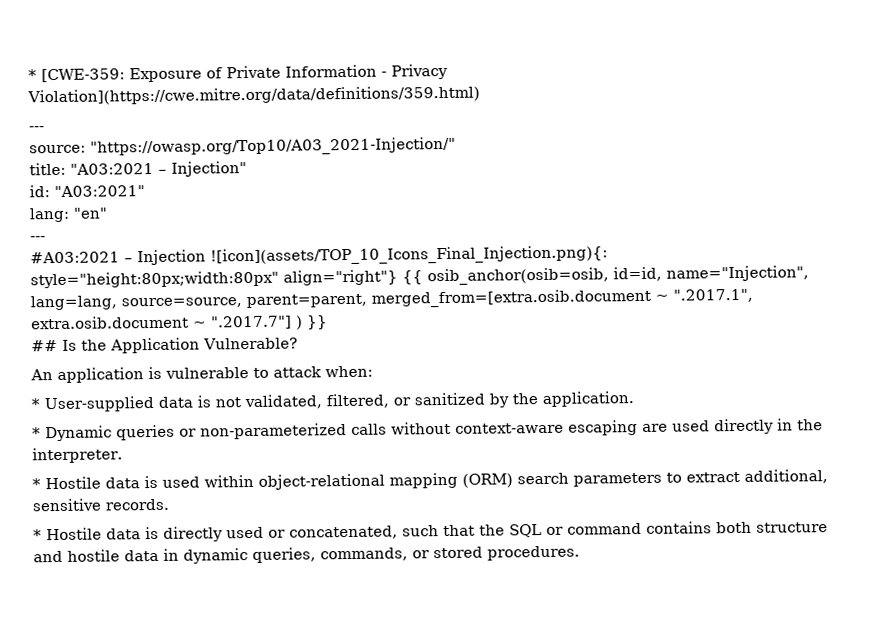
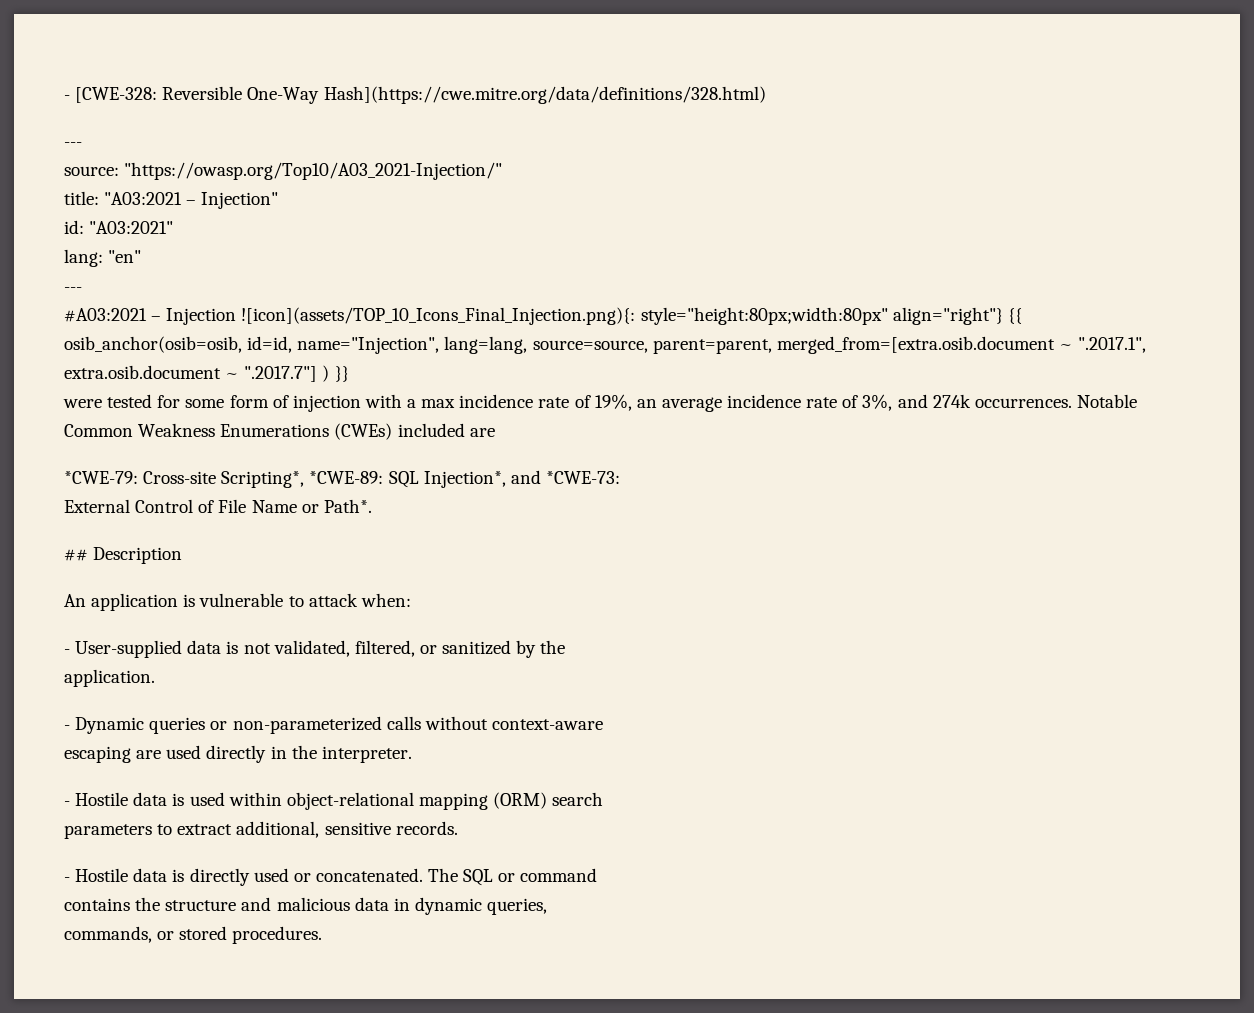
[28,63,448,83] [27,85,480,106] * [CWE-359: Exposure of Private Information - Privacy Violation](https://cwe.mitre.org/data/definitions/359.html) -> [64,86,766,104] - [CWE-328: Reversible One-Way Hash](https://cwe.mitre.org/data/definitions/328.html)
[31,337,298,354] ## Is the Application Vulnerable? -> [63,394,1137,412] [64,423,495,440] [64,470,620,488] [64,499,372,513] [64,547,183,564] were tested for some form of injection with a max incidence rate of 19%, an average incidence rate of 3%, and 274k occurrences. Notable Common Weakness Enumerations (CWEs) included are // *CWE-79: Cross-site Scripting*, *CWE-89: SQL Injection*, and *CWE-73: // External Control of File Name or Path*. // ## Description
[31,398,40,410] * -> [64,649,70,654] -
(538, 399) none -> (566, 647) //
[32,427,41,439] * -> [64,725,70,730] -
(564, 428) none -> (603, 724) //
[32,478,41,490] * -> [64,801,70,806] -
(569, 478) none -> (604, 799) //
[33,529,42,541] * -> [64,877,70,882] -
[289,524,505,540] concatenated, such that the -> [315,868,459,882] concatenated. The
[646,521,752,534] contains both -> [64,897,161,911] // contains the
[67,549,120,562] hostile -> [276,897,350,911] malicious
(316, 555) none -> (548, 906) //

